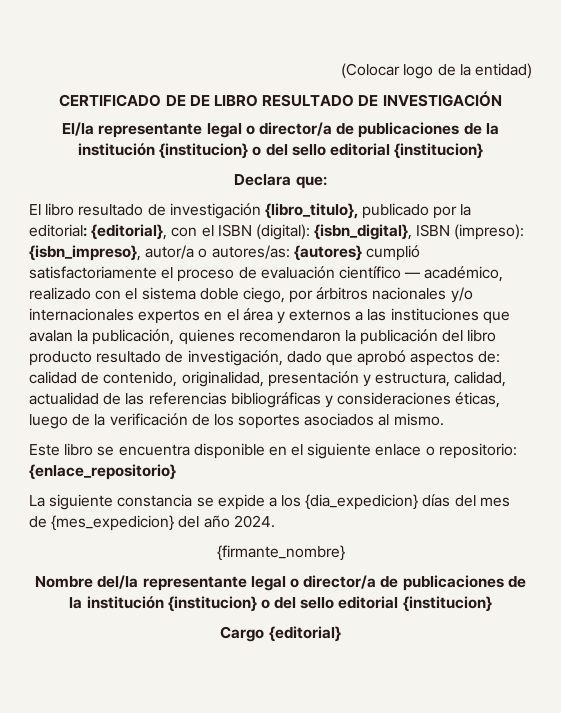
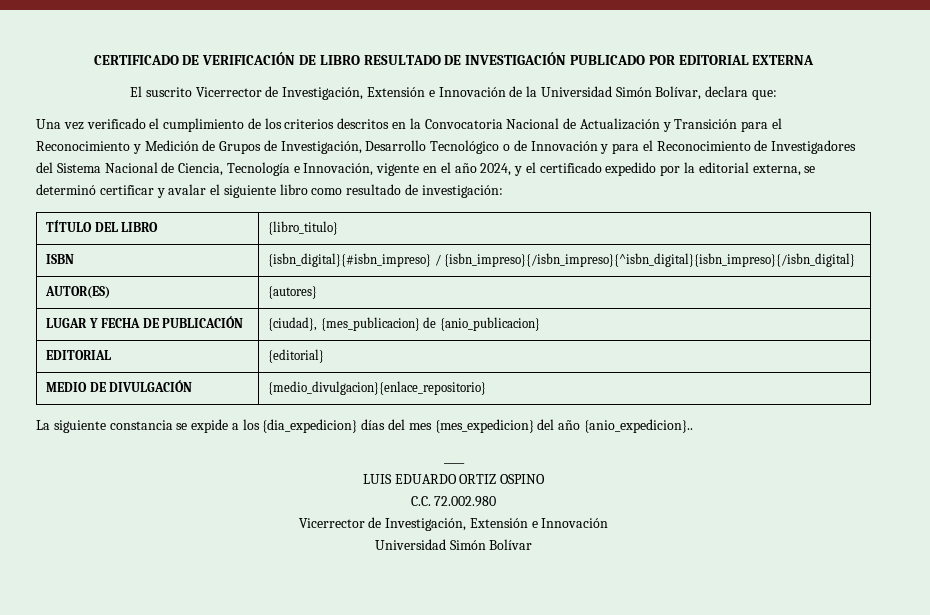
[341,63,532,79] (Colocar logo de la entidad) // -> (93, 60) none
(186, 100) none -> [202,52,296,65] VERIFICACIÓN
[62,122,499,138] [77,143,484,159] [234,174,327,189] [29,203,472,219] [29,224,525,240] [29,245,420,261] [29,266,504,282] [29,287,473,303] [29,308,510,324] [29,329,497,345] [29,350,501,366] [29,371,507,387] [29,392,501,408] [29,413,444,429] [29,443,517,459] [29,464,176,480] // El/la representante legal o director/a de publicaciones de la institución {institucion} o del sello editorial {institucion} // Declara que: // El libro resultado de investigación {libro_titulo}, publicado por la editorial: {editorial}, con el ISBN (digital): {isbn_digital}, ISBN (impreso): {isbn_impreso}, autor/a o autores/as: {autores} cumplió satisfactoriamente el proceso de evaluación científico — académico, realizado con el sistema doble ciego, por árbitros nacionales y/o internacionales expertos en el área y externos a las instituciones que avalan la publicación, quienes recomendaron la publicación del libro producto resultado de investigación, dado que aprobó aspectos de: calidad de contenido, originalidad, presentación y estructura, calidad, actualidad de las referencias bibliográficas y consideraciones éticas, luego de la verificación de los soportes asociados al mismo. // Este libro se encuentra disponible en el siguiente enlace o repositorio: {enlace_repositorio} -> [569,55,815,65] [130,86,777,100] [36,118,783,132] [36,140,857,154] [36,162,816,176] [36,184,503,198] [46,220,159,232] [268,221,339,235] [46,254,75,264] [268,253,856,267] [45,286,111,299] [268,286,318,299] [46,316,243,328] [268,317,540,331] [46,350,112,360] [268,349,325,363] [46,380,193,392] [268,381,487,395] PUBLICADO POR EDITORIAL EXTERNA // El suscrito Vicerrector de Investigación, Extensión e Innovación de la Universidad Simón Bolívar, declara que: // Una vez verificado el cumplimiento de los criterios descritos en la Convocatoria Nacional de Actualización y Transición para el Reconocimiento y Medición de Grupos de Investigación, Desarrollo Tecnológico o de Innovación y para el Reconocimiento de Investigadores del Sistema Nacional de Ciencia, Tecnología e Innovación, vigente en el año 2024, y el certificado expedido por la editorial externa, se determinó certificar y avalar el siguiente libro como resultado de investigación: // TÍTULO DEL LIBRO | {libro_titulo} // ISBN | {isbn_digital}{#isbn_impreso} / {isbn_impreso}{/isbn_impreso}{^isbn_digital}{isbn_impreso}{/isbn_digital} // AUTOR(ES) | {autores} // LUGAR Y FECHA DE PUBLICACIÓN | {ciudad}, {mes_publicacion} de {anio_publicacion} // EDITORIAL | {editorial} // MEDIO DE DIVULGACIÓN | {medio_divulgacion}{enlace_repositorio}
[29,516,47,528] de -> (432, 426) none
[233,515,275,528] [216,545,345,561] [35,575,526,591] [69,596,492,612] [220,626,341,642] 2024. // {firmante_nombre} // Nombre del/la representante legal o director/a de publicaciones de la institución {institucion} o del sello editorial {institucion} // Cargo {editorial} -> [583,419,693,433] [443,462,465,464] [362,474,546,484] [410,496,497,507] [298,517,609,531] [374,539,533,550] {anio_expedicion}.. // ____ // LUIS EDUARDO ORTIZ OSPINO // C.C. 72.002.980 // Vicerrector de Investigación, Extensión e Innovación // Universidad Simón Bolívar

